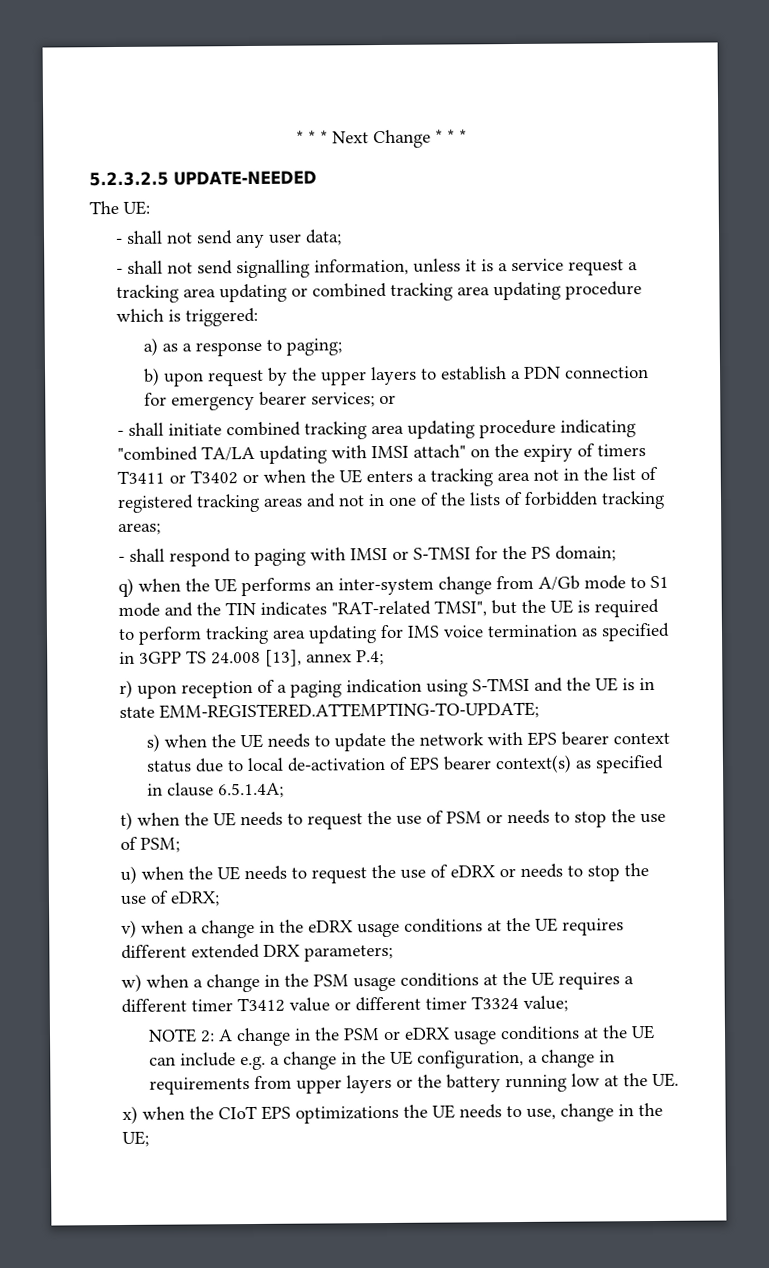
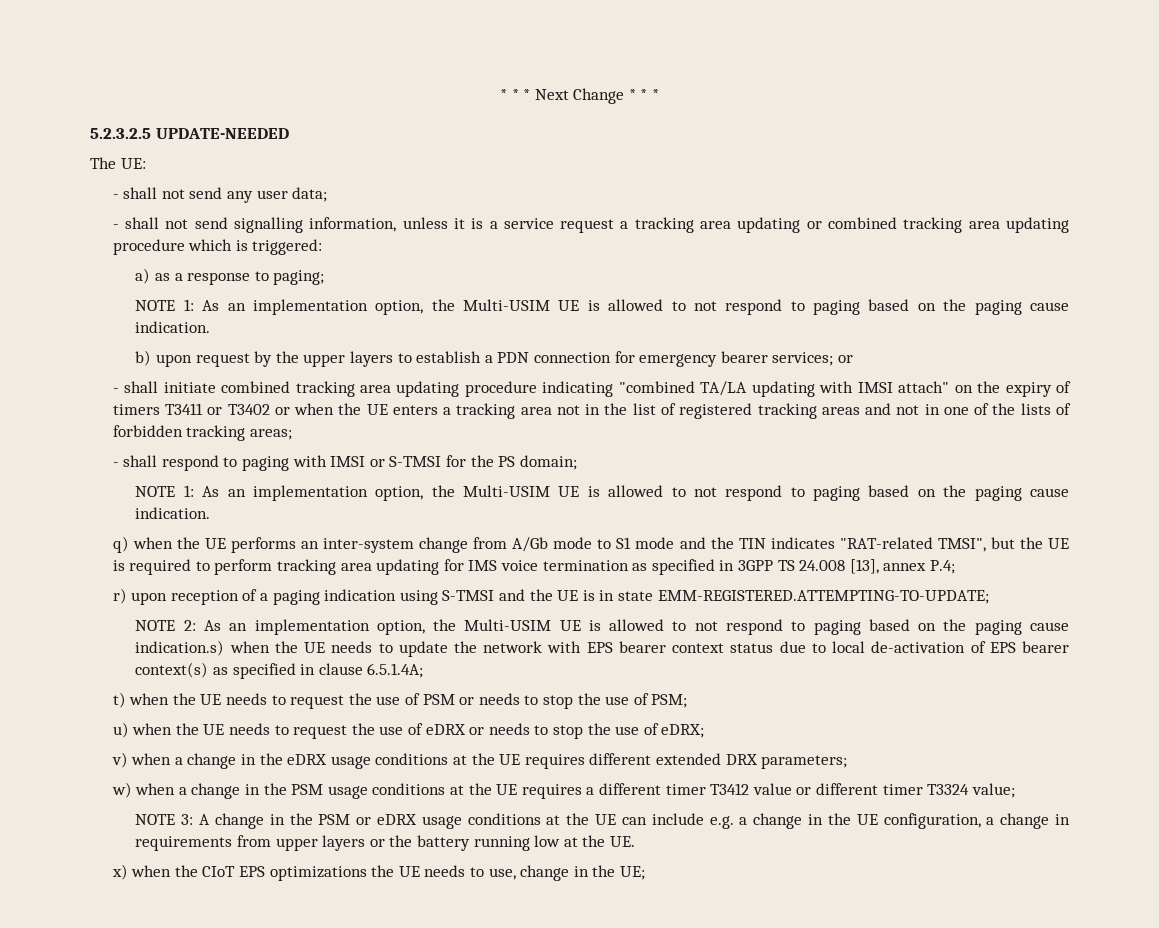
(342, 347) none -> [135,299,1069,315] [135,321,211,333] // NOTE 1: As an implementation option, the Multi-USIM UE is allowed to not respond to paging based on the paging cause indication.
(617, 553) none -> [135,485,1069,501] [135,507,211,519] // NOTE 1: As an implementation option, the Multi-USIM UE is allowed to not respond to paging based on the paging cause indication.
[145,733,160,752] s) -> [135,619,1069,635] [135,640,225,656] NOTE 2: As an implementation option, the Multi-USIM UE is allowed to not respond to paging based on the paging cause indication.s)
[199,1030,215,1043] 2: -> [181,814,194,825] 3:

